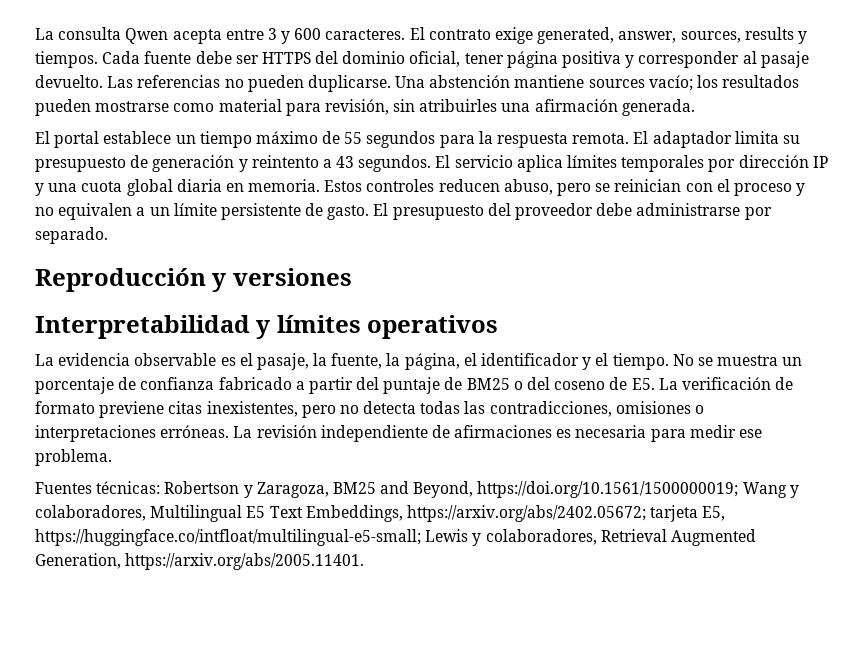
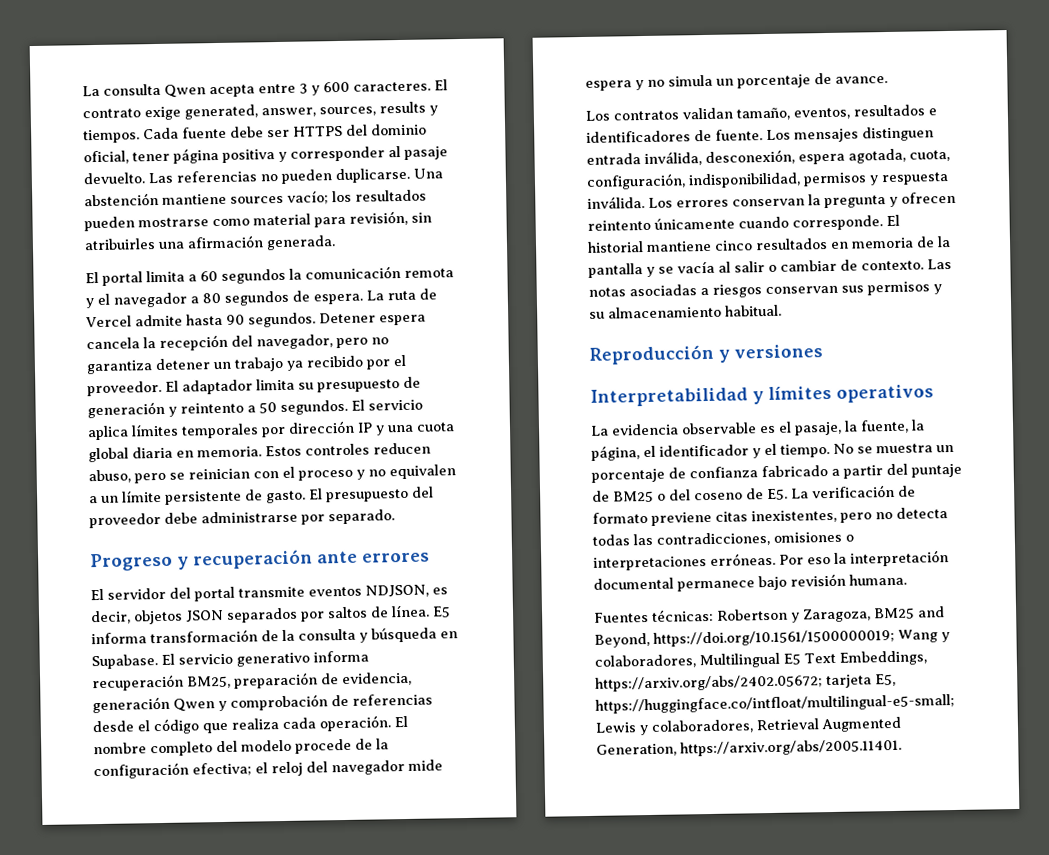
[103,131,630,148] establece un tiempo máximo de 55 segundos para la respuesta remota. -> [146,266,454,284] [85,288,437,309] [85,312,426,328] [86,334,389,351] [86,354,406,375] [87,380,162,397] limita a 60 segundos la comunicación remota y el navegador a 80 segundos de espera. La ruta de Vercel admite hasta 90 segundos. Detener espera cancela la recepción del navegador, pero no garantiza detener un trabajo ya recibido por el proveedor.
[336,156,355,168] 43 -> [259,402,277,414] 50
(108, 235) none -> [90,549,430,572] [90,584,448,602] [90,604,451,625] [91,627,458,645] [91,650,369,670] [92,671,412,692] [92,693,433,714] [92,715,408,735] [93,738,389,757] [93,759,443,780] [585,72,888,91] [585,104,937,121] [586,126,934,143] [586,148,950,166] [586,172,949,190] [587,191,956,209] [587,214,900,231] [587,235,951,253] [588,258,952,278] [588,281,942,298] [589,304,782,319] // Progreso y recuperación ante errores // El servidor del portal transmite eventos NDJSON, es decir, objetos JSON separados por saltos de línea. E5 informa transformación de la consulta y búsqueda en Supabase. El servicio generativo informa recuperación BM25, preparación de evidencia, generación Qwen y comprobación de referencias desde el código que realiza cada operación. El nombre completo del modelo procede de la configuración efectiva; el reloj del navegador mide espera y no simula un porcentaje de avance. // Los contratos validan tamaño, eventos, resultados e identificadores de fuente. Los mensajes distinguen entrada inválida, desconexión, espera agotada, cuota, configuración, indisponibilidad, permisos y respuesta inválida. Los errores conservan la pregunta y ofrecen reintento únicamente cuando corresponde. El historial mantiene cinco resultados en memoria de la pantalla y se vacía al salir o cambiar de contexto. Las notas asociadas a riesgos conservan sus permisos y su almacenamiento habitual.
[233,425,763,442] [35,449,112,466] La revisión independiente de afirmaciones es necesaria para medir ese problema. -> [779,550,949,567] [593,573,907,592] Por eso la interpretación documental permanece bajo revisión humana.

